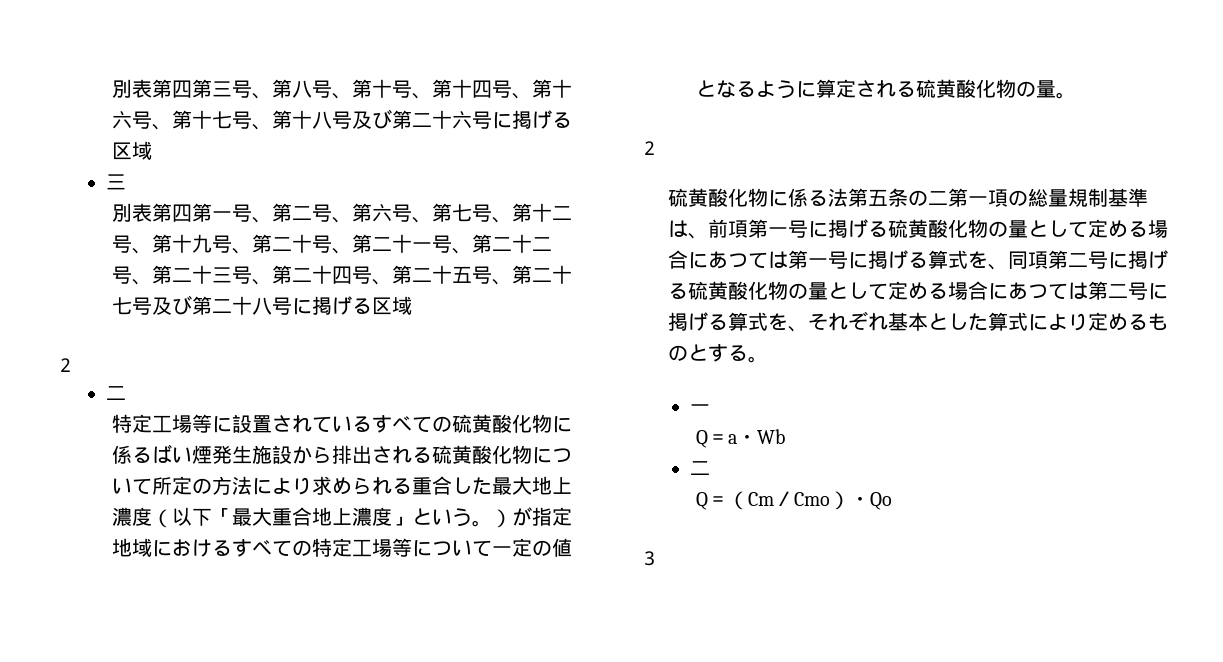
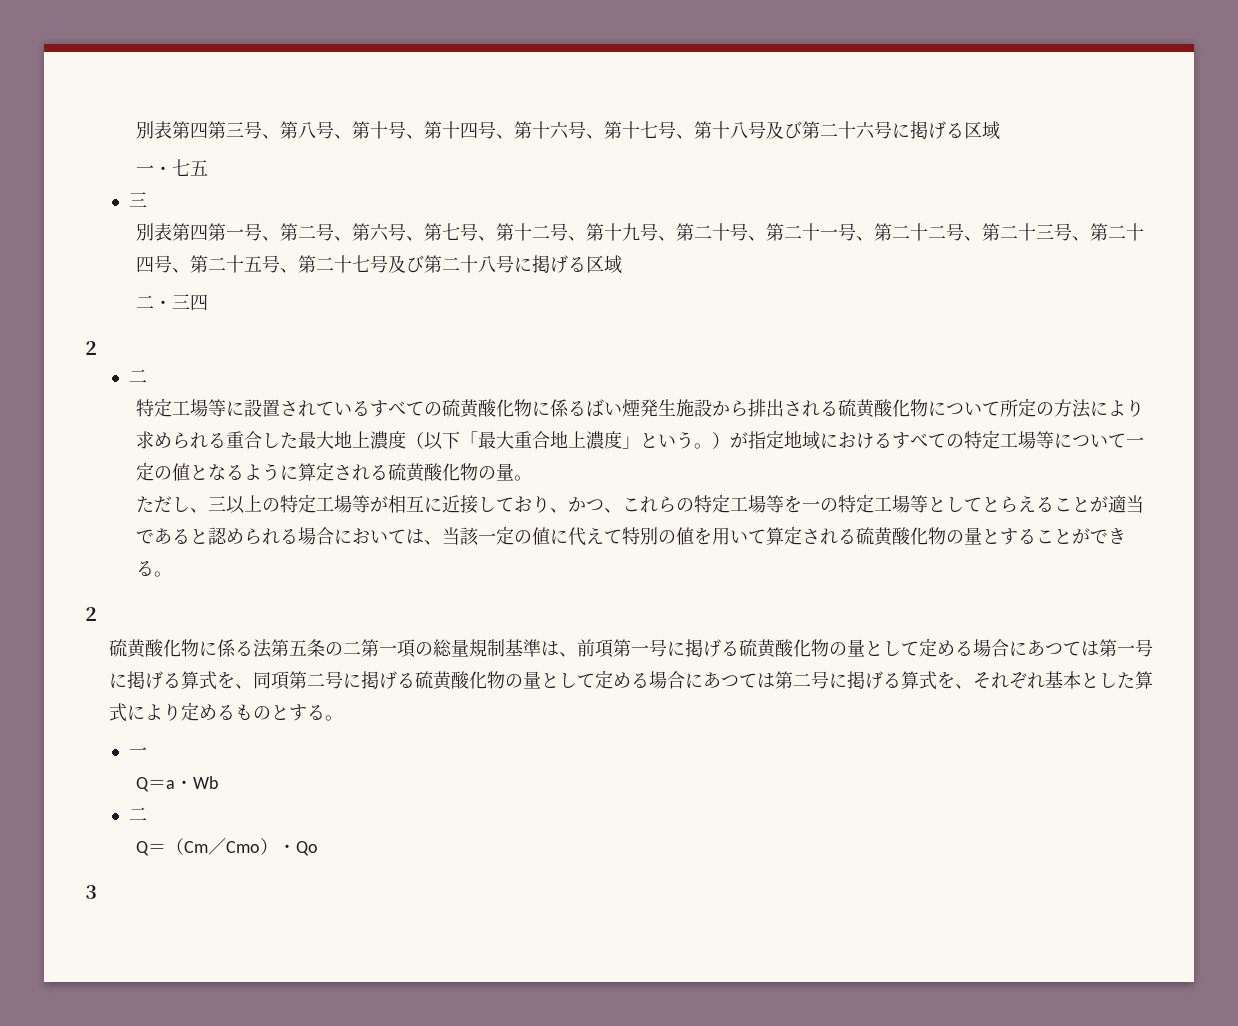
(152, 150) none -> [135,159,208,176] // 一・七五
(412, 305) none -> [135,294,208,311] // 二・三四
(1076, 95) none -> [135,494,1144,514] [135,526,1126,546] [135,561,172,577] // ただし、三以上の特定工場等が相互に近接しており、かつ、これらの特定工場等を一の特定工場等としてとらえることが適当であると認められる場合においては、当該一定の値に代えて特別の値を用いて算定される硫黄酸化物の量とすることができる。

